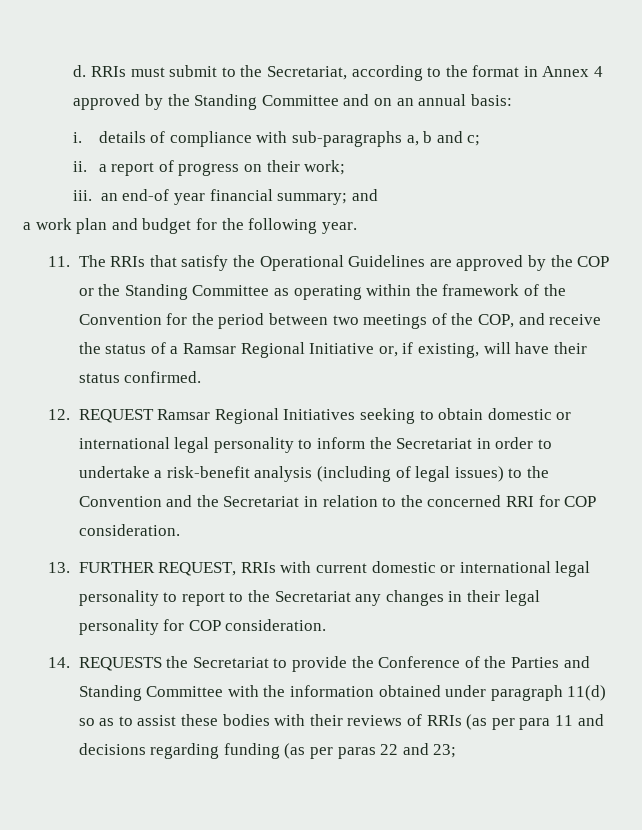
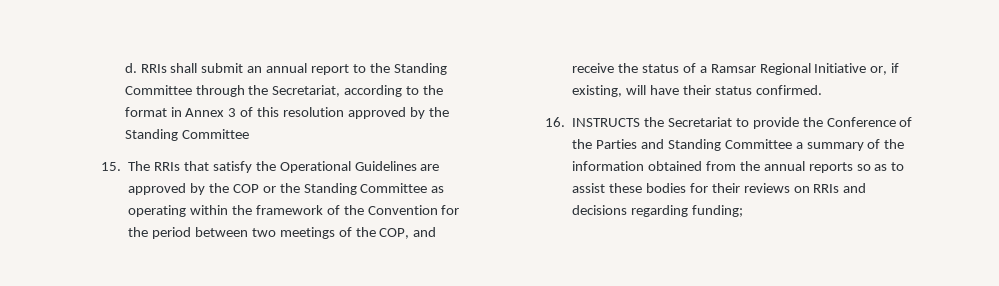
[130,65,236,77] must submit to -> [170,63,447,75] [124,85,245,97] shall submit an annual report to the Standing Committee through
[594,66,604,77] 4 -> [228,107,345,117] 3 of this resolution
[343,94,512,106] [73,131,481,147] [73,160,346,176] [73,189,378,205] [23,218,357,234] [48,256,71,267] and on an annual basis: // i. details of compliance with sub-paragraphs a, b and c; // ii. a report of progress on their work; // iii. an end-of year financial summary; and // a work plan and budget for the following year. // 11. -> [100,162,121,171] // 15.
[48,408,572,424] [78,437,553,453] [78,466,550,482] [78,495,597,507] [78,524,180,536] [48,561,591,577] [78,590,540,606] [78,619,327,635] [48,657,162,671] 12. REQUEST Ramsar Regional Initiatives seeking to obtain domestic or international legal personality to inform the Secretariat in order to undertake a risk-benefit analysis (including of legal issues) to the Convention and the Secretariat in relation to the concerned RRI for COP consideration. // 13. FURTHER REQUEST, RRIs with current domestic or international legal personality to report to the Secretariat any changes in their legal personality for COP consideration. // 14. REQUESTS -> [544,117,641,127] 16. INSTRUCTS
[227,685,607,701] with the information obtained under paragraph 11(d) -> [795,139,905,151] [572,161,853,173] a summary of the information obtained from the annual reports
[274,714,306,726] with -> [689,183,708,193] for
[407,714,604,730] [78,743,457,759] of RRIs (as per para 11 and decisions regarding funding (as per paras 22 and 23; -> [793,183,867,193] [572,205,743,217] on RRIs and decisions regarding funding;

